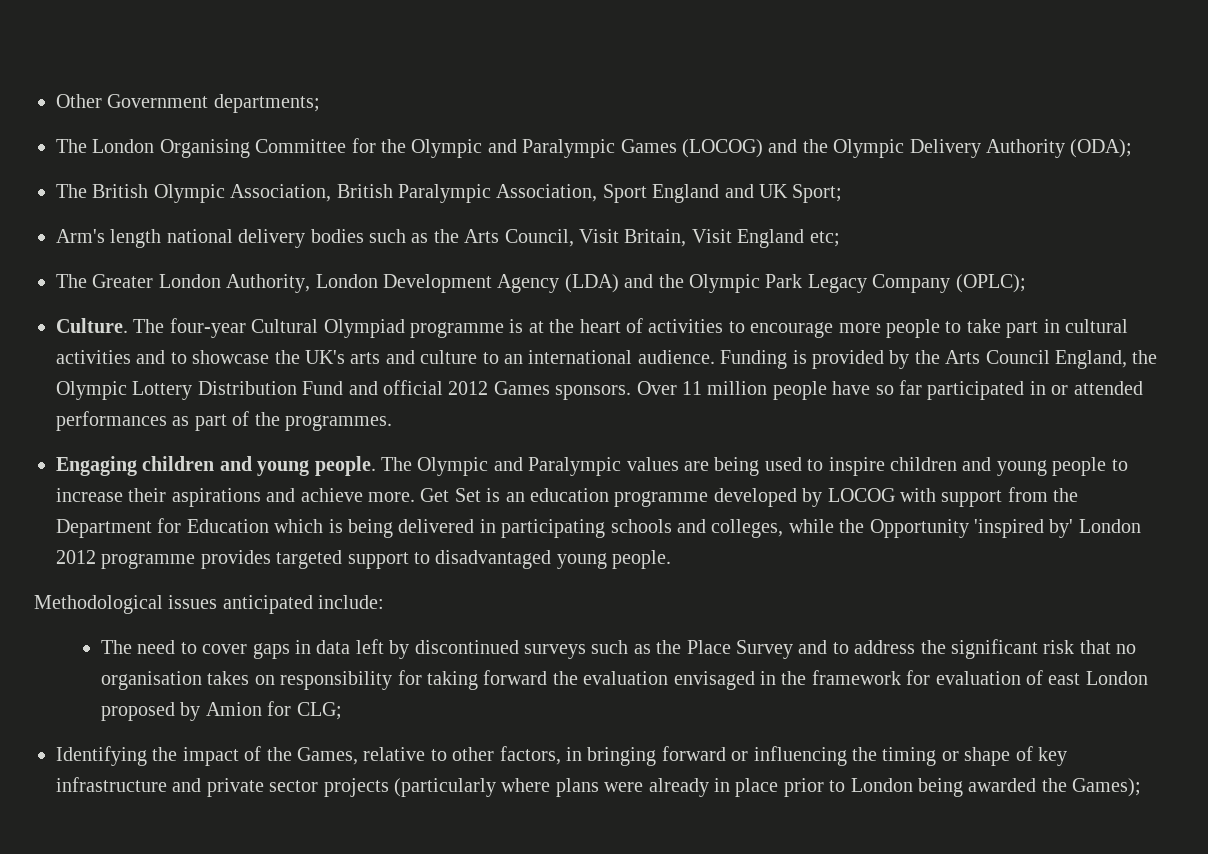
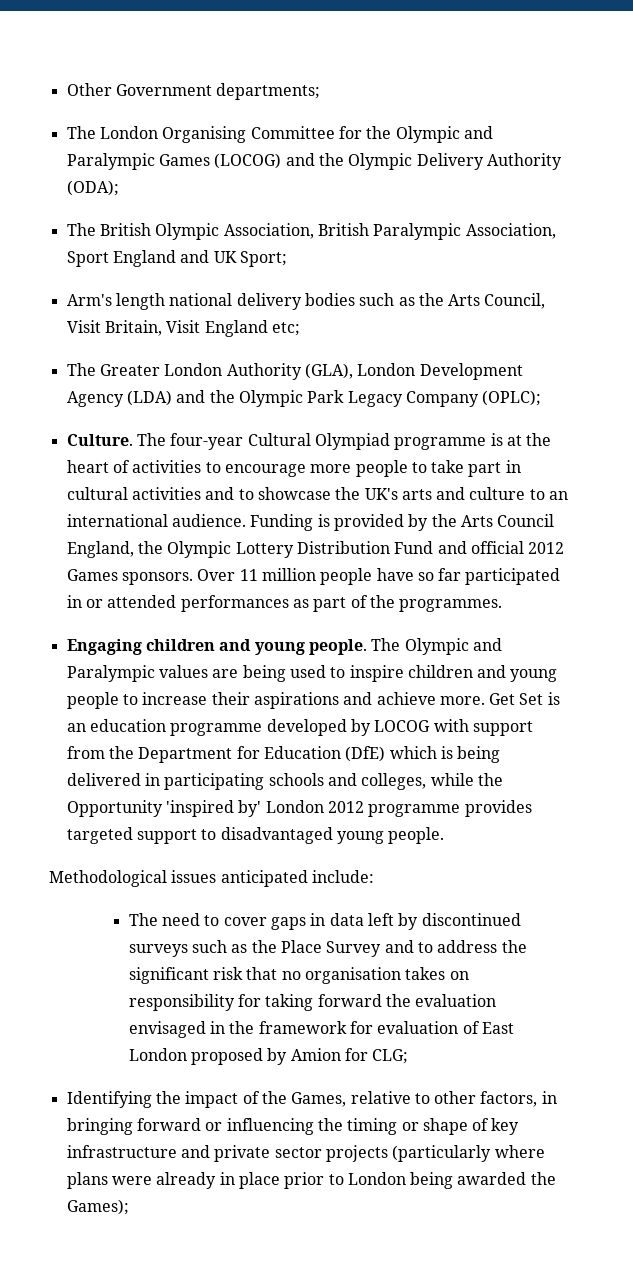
[226,274,311,293] Authority, -> [226,363,353,380] Authority (GLA),
(269, 526) none -> [345,746,386,762] (DfE)
[1048,673,1081,685] east -> [481,1022,514,1034] East

